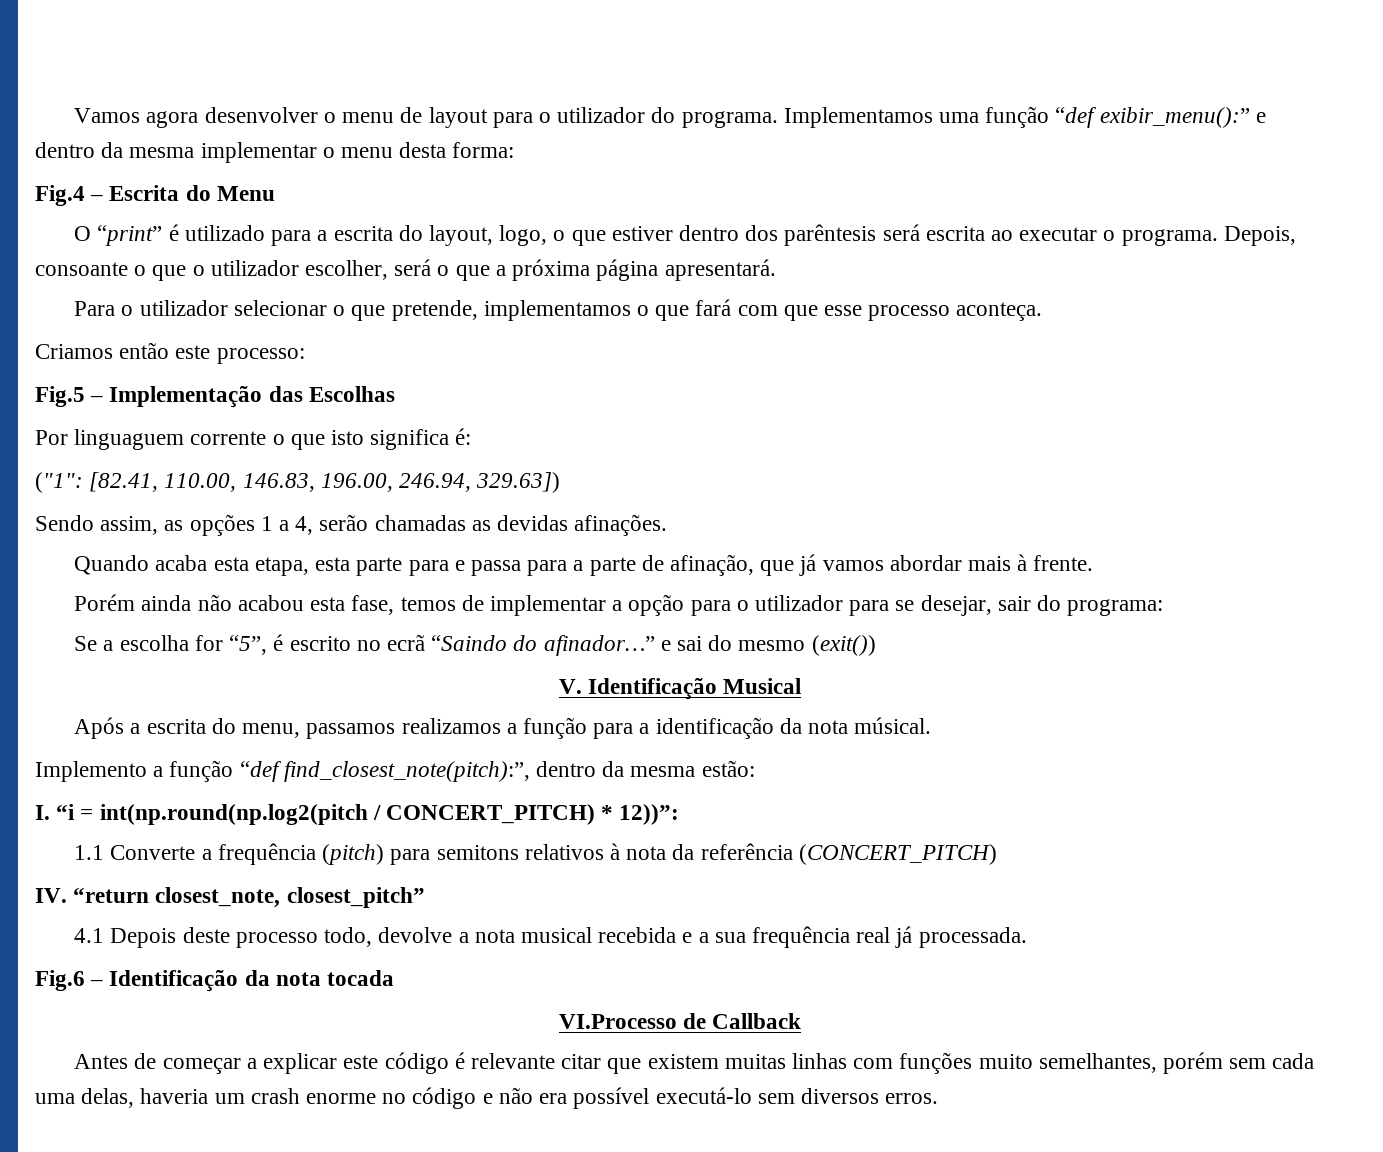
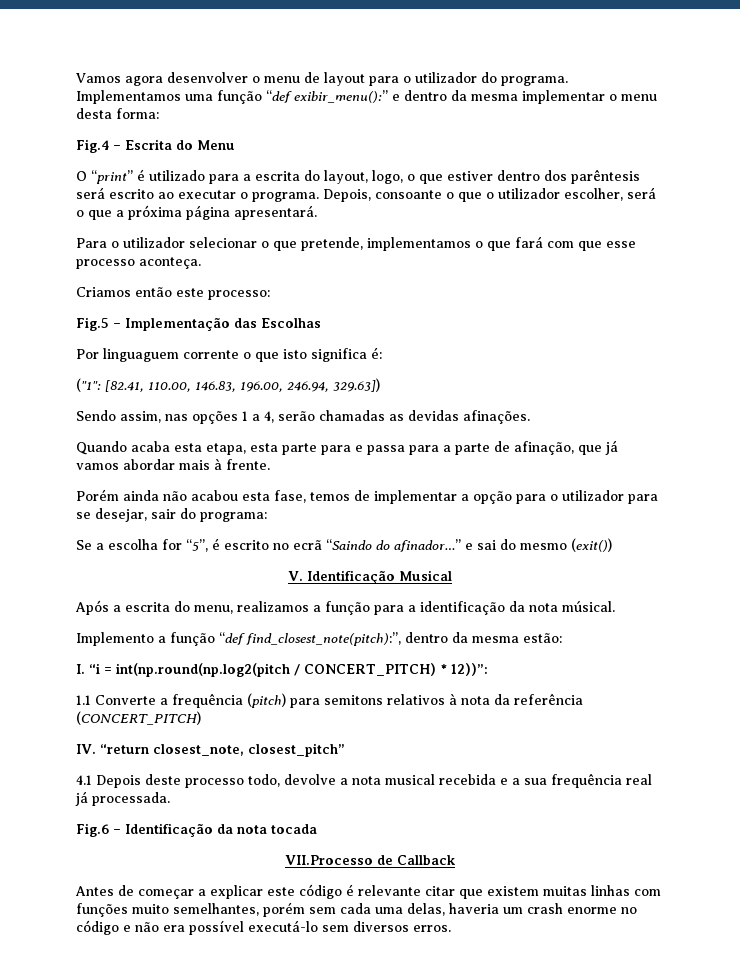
[925,226,985,241] escrita -> [109,189,154,199] escrito
[164,520,184,531] as -> [165,414,188,421] nas
[306,723,396,739] passamos -> (233, 609) none
[558,1014,677,1029] VI.Processo -> [285,855,373,865] VII.Processo

